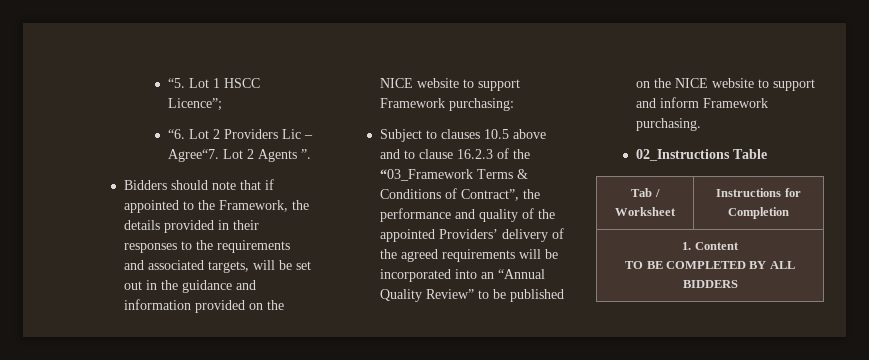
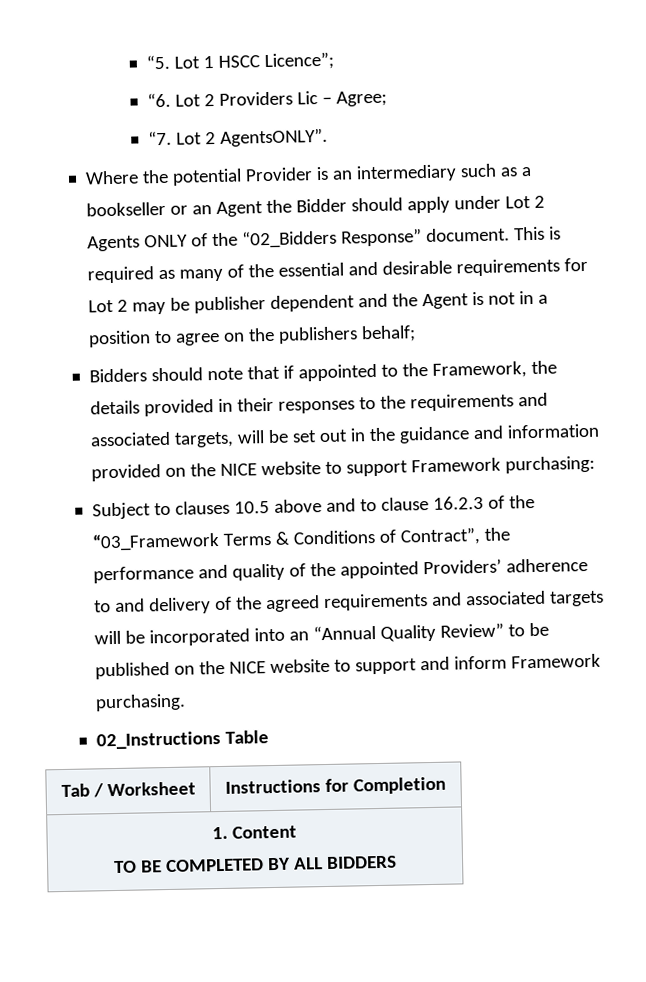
[167,149,311,162] Agree“7. Lot 2 Agents ”. -> [336,90,388,107] [148,127,329,147] [84,163,532,186] [85,195,545,217] [86,226,561,252] [86,257,588,284] [87,290,548,315] [87,325,416,348] Agree; // “7. Lot 2 AgentsONLY”. // Where the potential Provider is an intermediary such as a bookseller or an Agent the Bidder should apply under Lot 2 Agents ONLY of the “02_Bidders Response” document. This is required as many of the essential and desirable requirements for Lot 2 may be publisher dependent and the Agent is not in a position to agree on the publishers behalf;
(498, 234) none -> [505,557,588,573] [93,598,145,613] adherence to and
(515, 255) none -> [430,590,604,607] and associated targets

